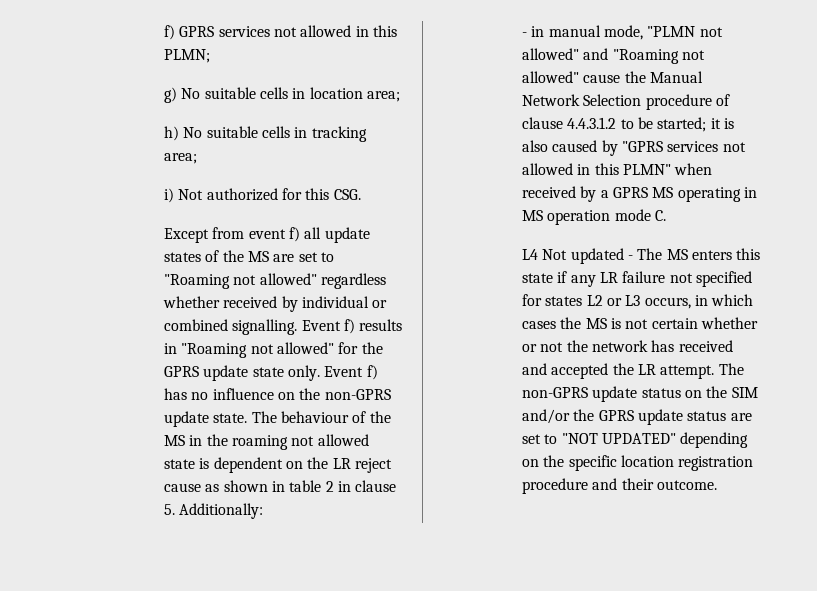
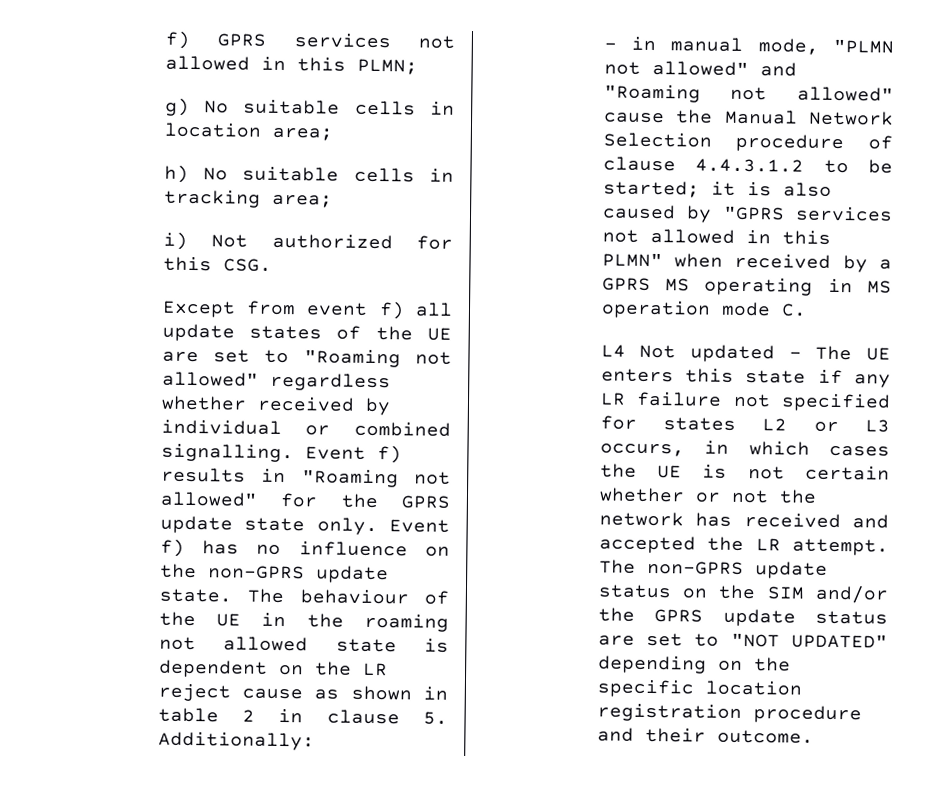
[248,251,270,262] MS -> [427,327,452,341] UE
[164,435,186,446] MS -> [215,613,241,627] UE
[666,249,688,260] MS -> [866,347,891,361] UE
[585,318,607,329] MS -> [656,465,682,479] UE

